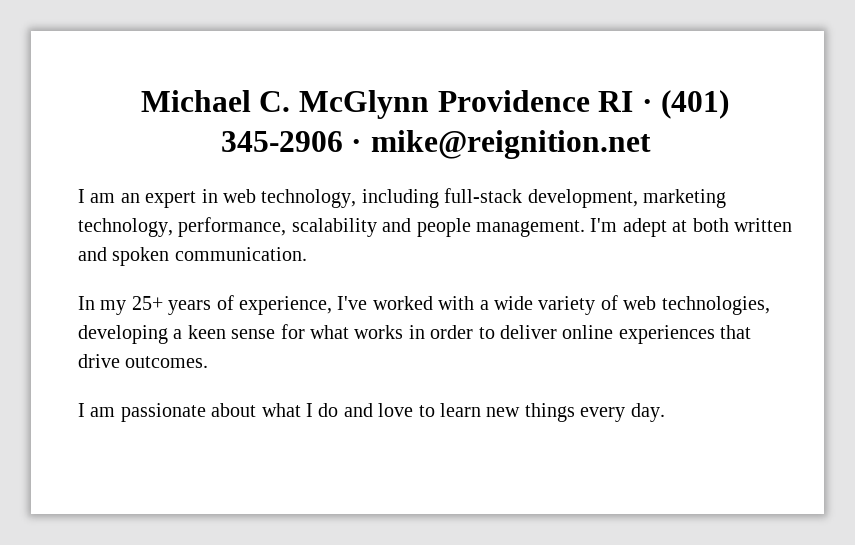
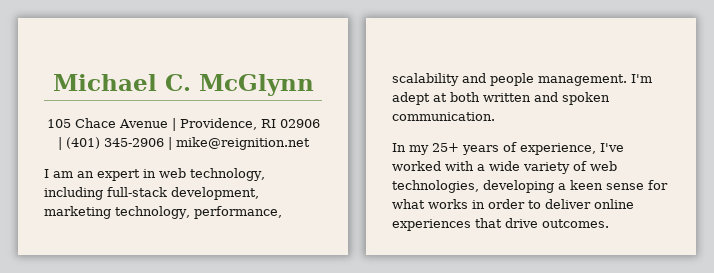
[437,90,653,112] Providence RI · -> [46,118,320,131] [57,137,62,150] // 105 Chace Avenue | Providence, RI 02906 |
[351,139,362,152] · -> [167,137,172,150] |
[78,403,665,422] // I am passionate about what I do and love to learn new things every day. -> (609, 223) none

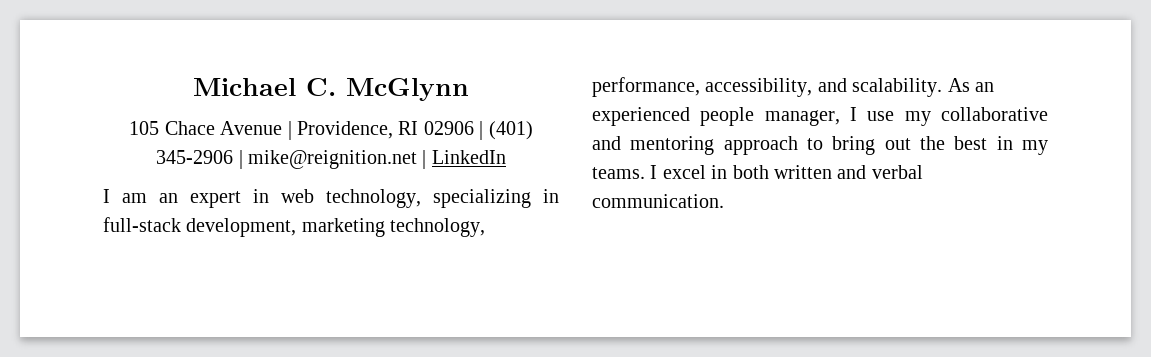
(310, 143) none -> [422,150,506,169] | LinkedIn
[44,187,103,200] including -> [433,189,559,208] specializing in
[392,73,652,86] [392,92,447,105] scalability and people management. I'm adept at -> [705,78,994,97] [592,107,1048,126] [592,136,1048,155] [592,165,728,179] accessibility, and scalability. As an experienced people manager, I use my collaborative and mentoring approach to bring out the best in my teams. I excel in
[562,92,610,105] spoken -> [871,165,923,179] verbal
[392,142,624,155] [392,161,617,174] [392,180,668,193] [392,199,634,209] [392,218,609,231] // In my 25+ years of experience, I've worked with a wide variety of web technologies, developing a keen sense for what works in order to deliver online experiences that drive outcomes. -> (724, 201) none

